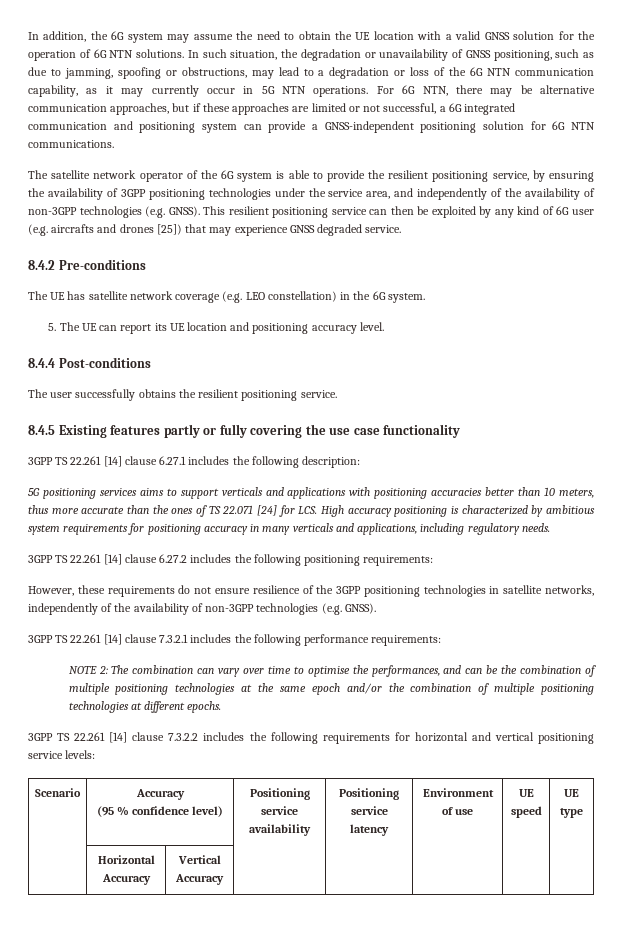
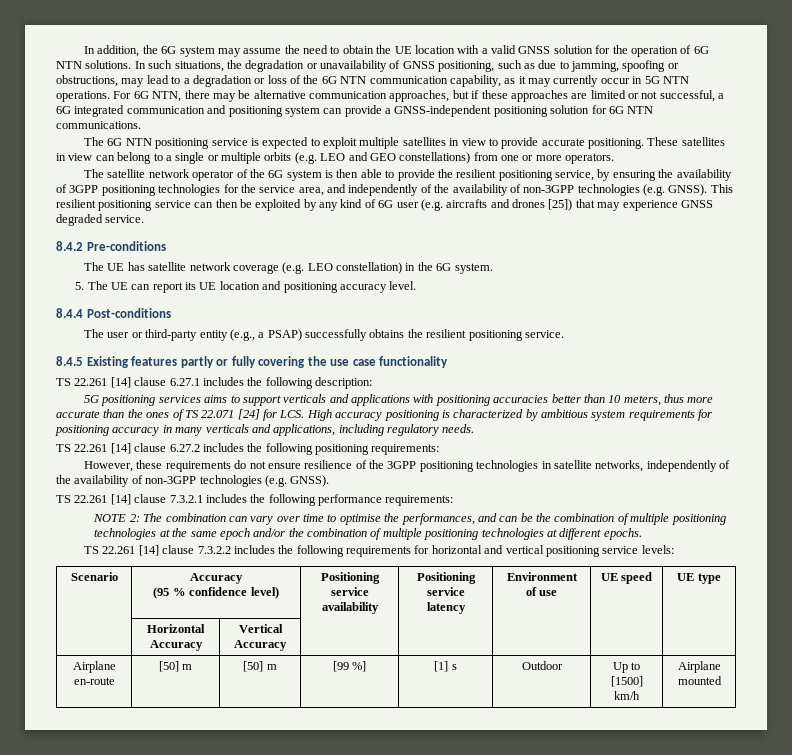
[230,50,278,60] situation, -> [174,61,224,72] situations,
(114, 144) none -> [84,137,725,149] [56,152,615,164] // The 6G NTN positioning service is expected to exploit multiple satellites in view to provide accurate positioning. These satellites in view can belong to a single or multiple orbits (e.g. LEO and GEO constellations) from one or more operators.
(285, 175) none -> [336,169,359,178] then
[274,188,305,197] under -> [223,184,239,193] for
(73, 395) none -> [131,329,302,341] or third-party entity (e.g., a PSAP)
[28,457,53,465] 3GPP -> (449, 362) none
[28,555,53,563] 3GPP -> (475, 428) none
[28,635,53,643] 3GPP -> (330, 481) none
[28,733,53,741] 3GPP -> (642, 534) none
(224, 879) none -> [72,661,116,673] [73,677,115,685] [158,661,193,672] [243,661,277,672] [332,661,367,672] [434,661,457,672] [521,661,563,670] [612,662,641,673] [610,676,643,687] [614,691,640,700] [677,661,721,673] [677,676,722,685] // Airplane en-route | [50] m | [50] m | [99 %] | [1] s | Outdoor | Up to [1500] km/h | Airplane mounted

